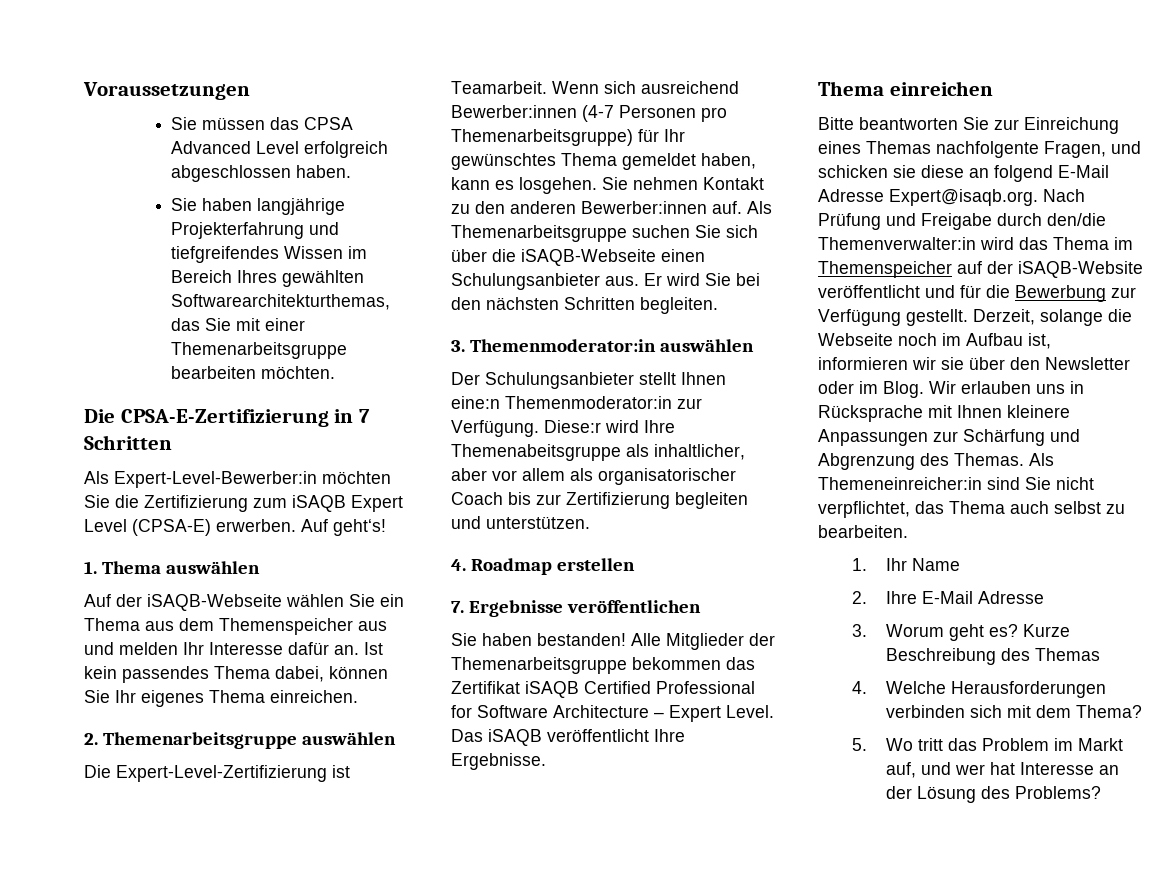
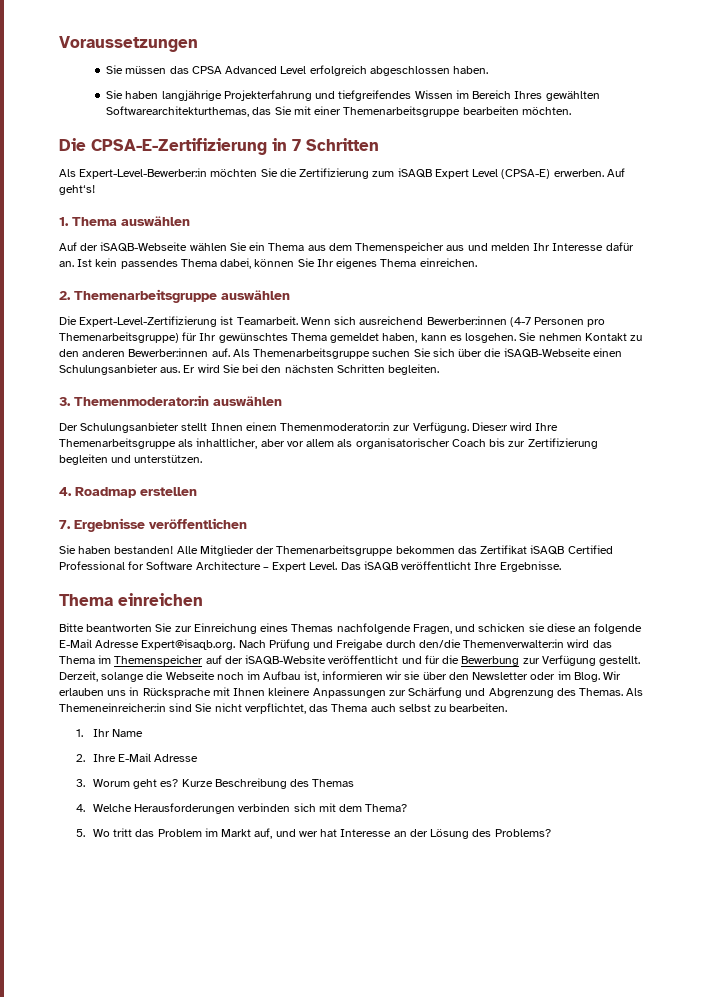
[451,444,621,461] Themenabeitsgruppe -> [59,438,176,449] Themenarbeitsgruppe
[936,141,1039,158] nachfolgente -> [336,623,411,634] nachfolgende
[994,165,1053,182] folgend -> [594,623,643,634] folgende

